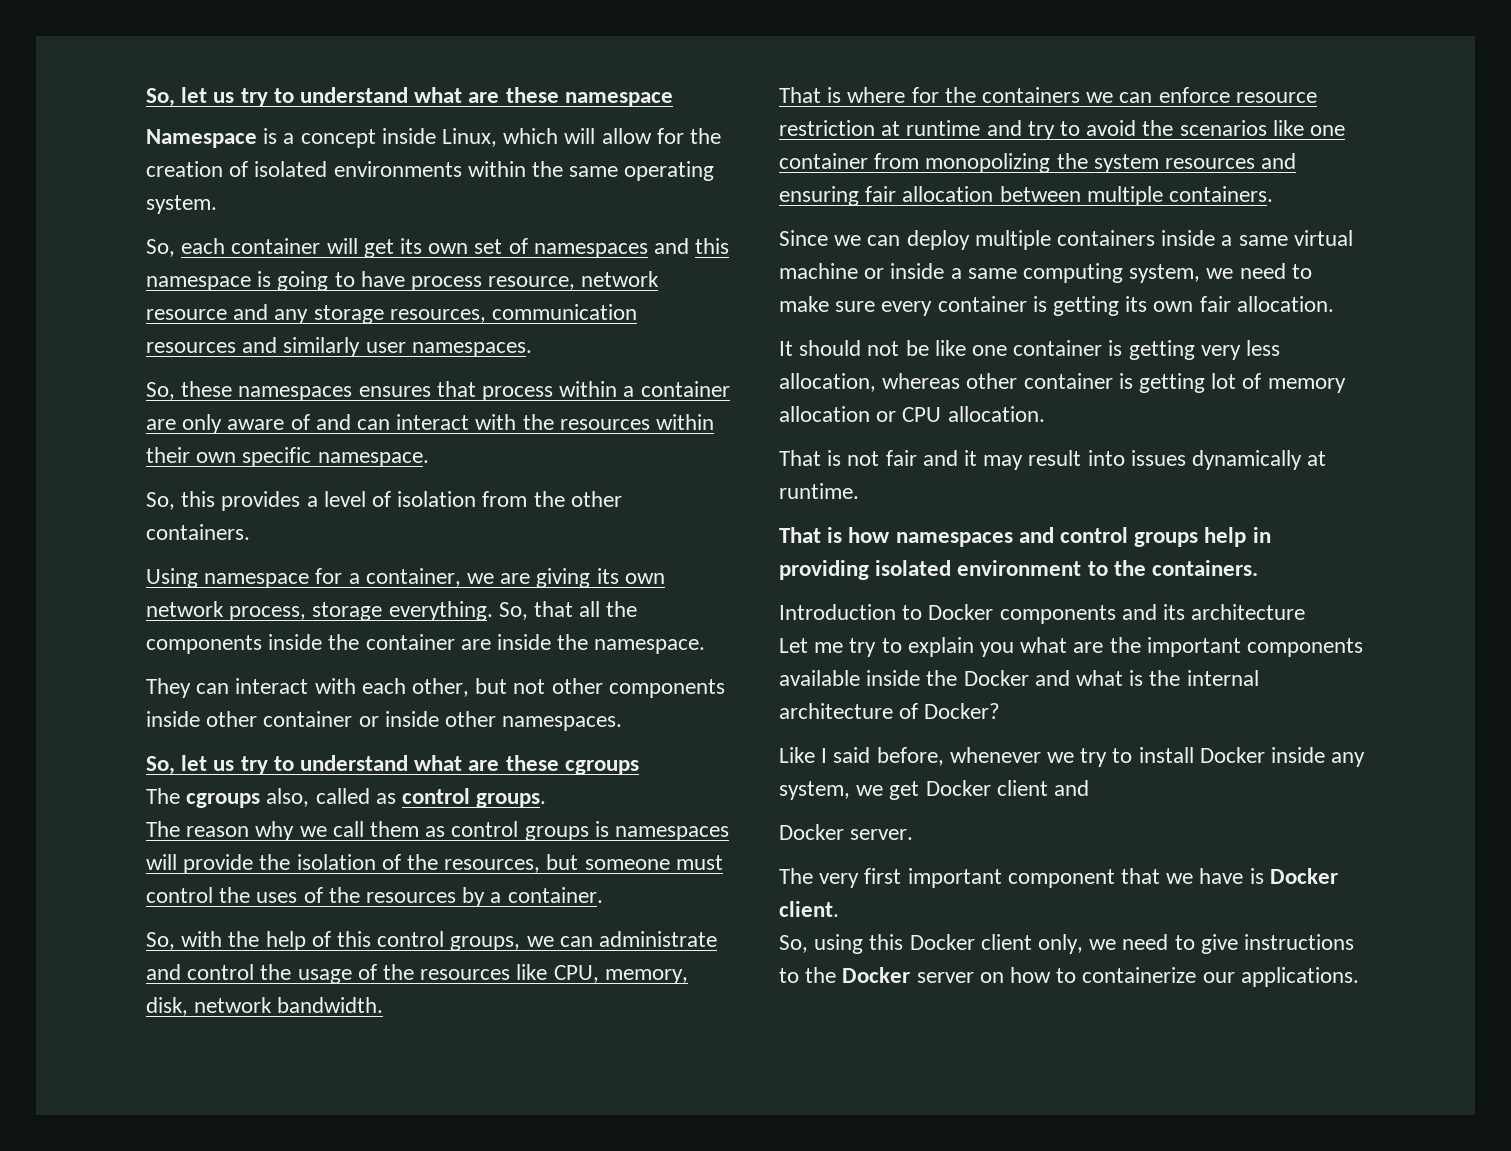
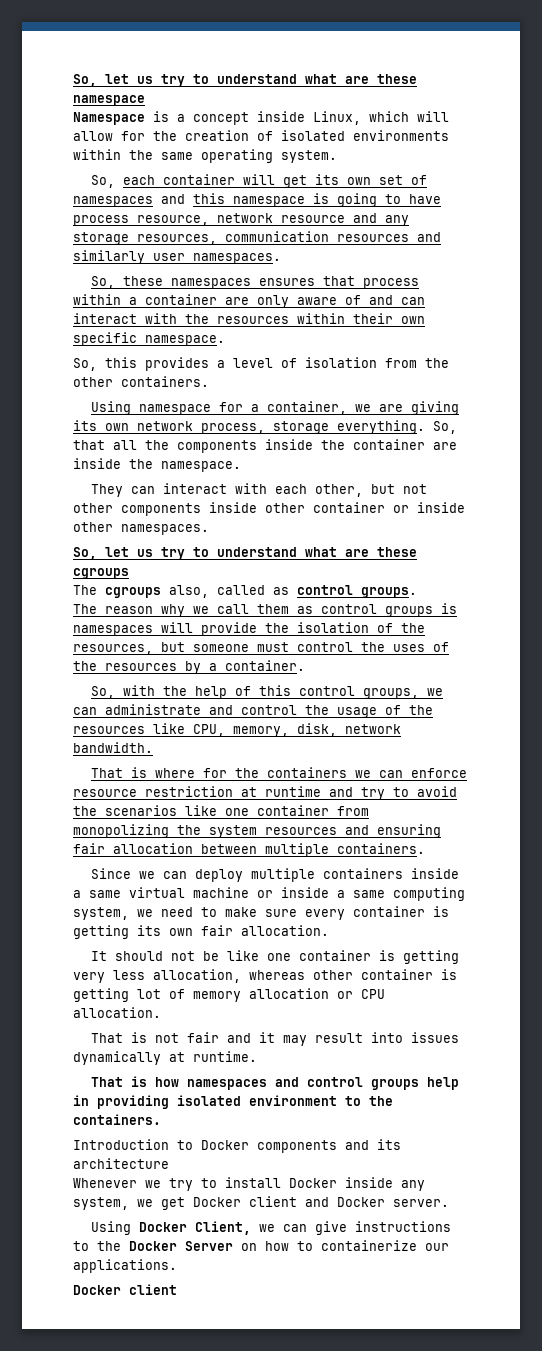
[779,637,1364,657] [779,670,1259,686] [779,703,1001,719] [779,747,1041,766] Let me try to explain you what are the important components available inside the Docker and what is the internal architecture of Docker? // Like I said before, whenever -> [73,1178,137,1188] Whenever
(1090, 788) // -> (329, 1202) none
[779,868,1338,888] [779,901,839,917] [779,934,1195,954] The very first important component that we have is Docker client. // So, using this Docker client only, we need to -> [91,1221,308,1235] Using Docker Client, we can
[916,972,974,983] server -> [185,1241,233,1251] Server
(1359, 977) none -> [73,1284,177,1295] // Docker client

